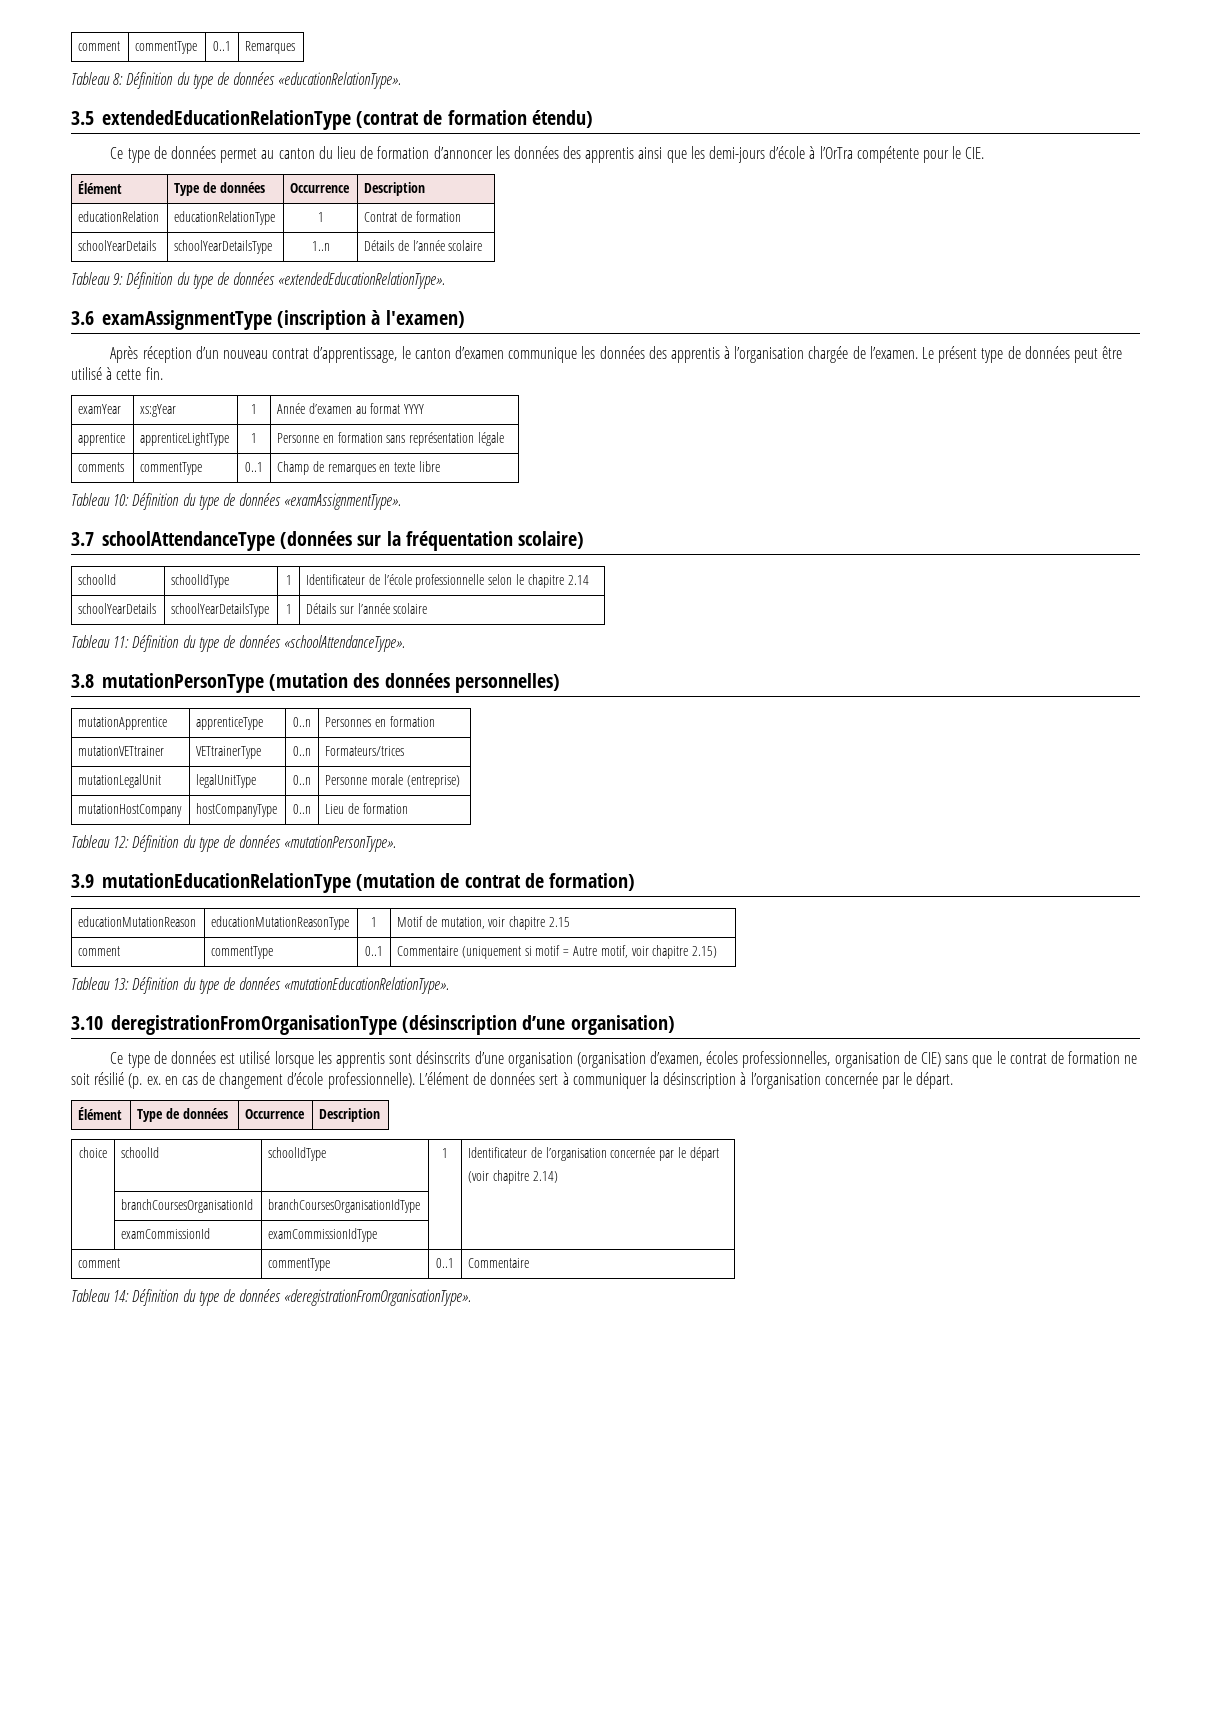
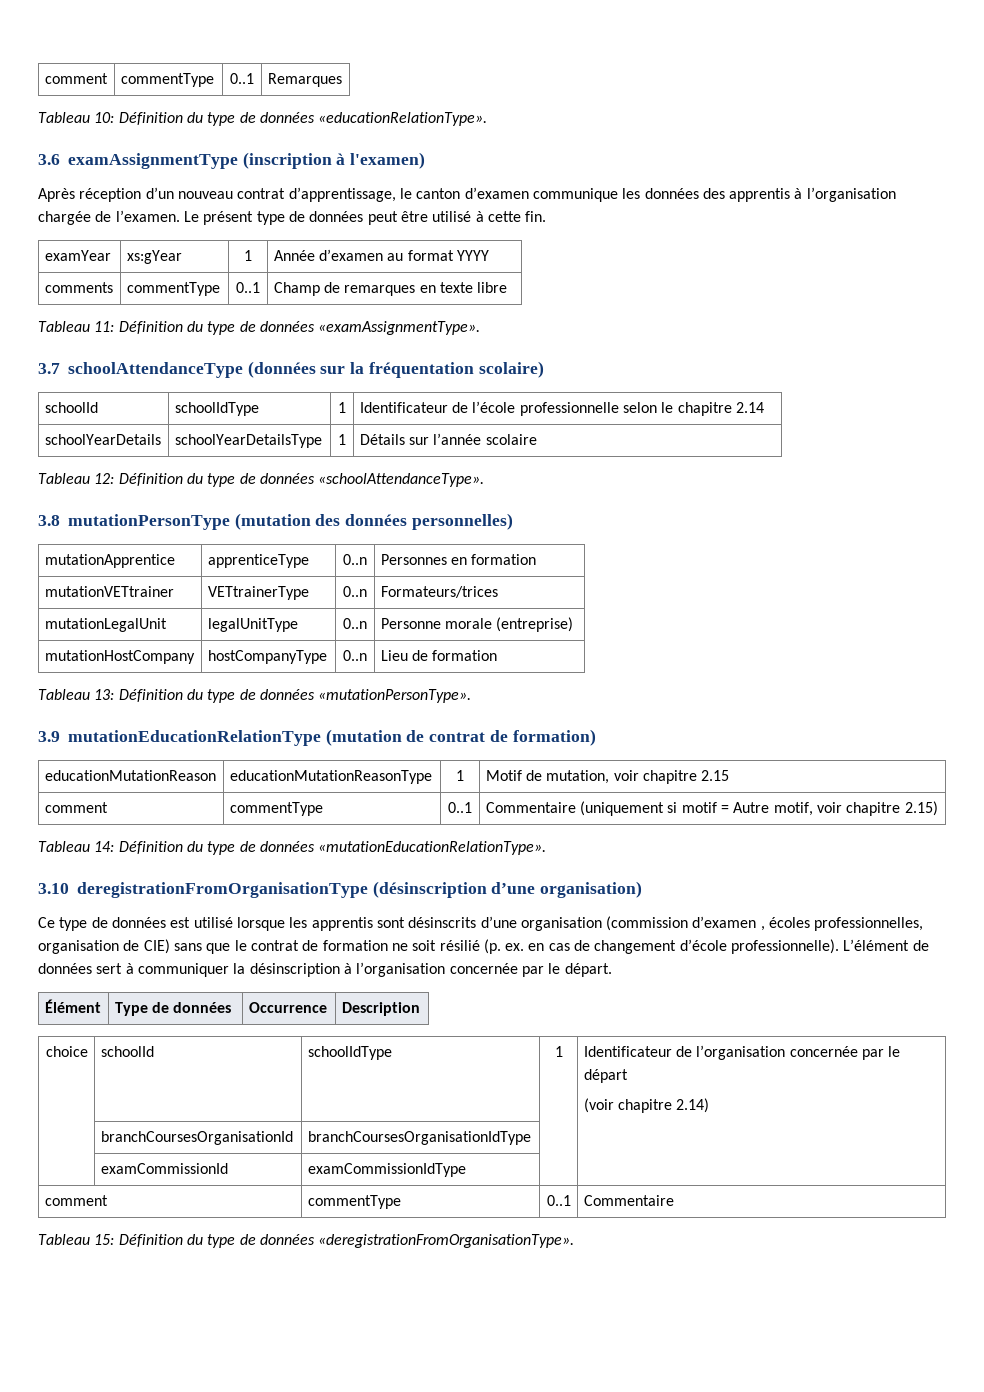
[113,73,124,85] 8: -> [94,112,115,123] 10:
[71,110,593,130] [110,146,985,163] [78,181,123,194] [174,182,265,196] [290,183,351,193] [364,182,426,196] [78,211,160,222] [174,211,276,225] [317,212,324,222] [364,211,461,222] [78,240,157,251] [174,240,273,254] [311,241,330,251] [364,240,483,251] [71,272,446,289] // 3.5 extendedEducationRelationType (contrat de formation étendu) // Ce type de données permet au canton du lieu de formation d’annoncer les données des apprentis ainsi que les demi-jours d’école à l’OrTra compétente pour le CIE. // Élément | Type de données | Occurrence | Description // educationRelation | educationRelationType | 1 | Contrat de formation // schoolYearDetails | schoolYearDetailsType | 1..n | Détails de l’année scolaire // Tableau 9: Définition du type de données «extendedEducationRelationType». -> (488, 119) none
[78,433,126,446] [140,432,230,446] [251,433,257,443] [277,432,504,446] // apprentice | apprenticeLightType | 1 | Personne en formation sans représentation légale -> (490, 255) none
[113,494,130,506] 10: -> [94,321,115,332] 11:
[113,636,130,648] 11: -> [94,473,115,484] 12:
[113,836,130,848] 12: -> [94,689,115,700] 13:
[113,978,130,990] 13: -> [94,841,115,852] 14:
[576,1051,703,1068] (organisation d’examen, -> [606,916,765,931] (commission d’examen ,
[113,1290,130,1302] 14: -> [94,1234,115,1245] 15:

